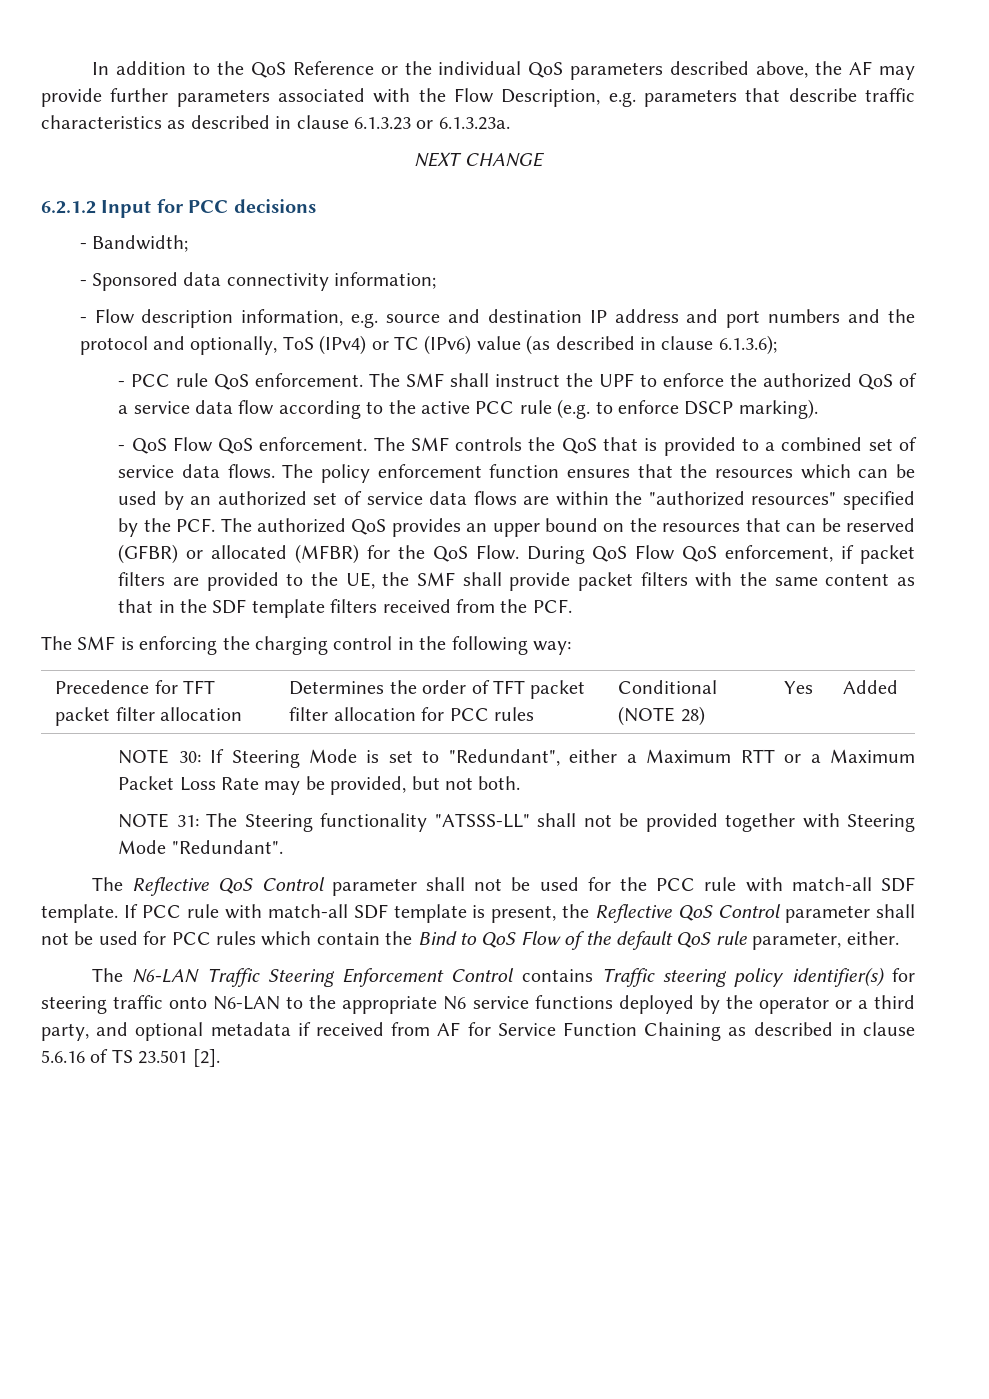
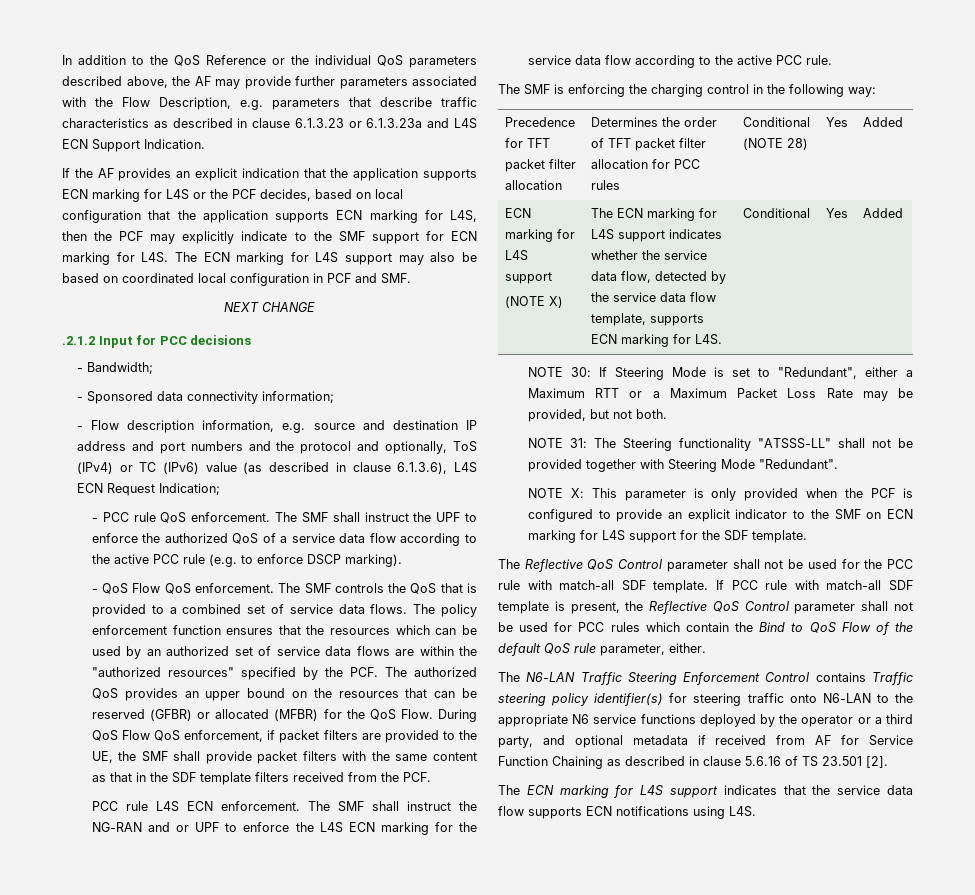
[438,117,510,130] 6.1.3.23a. -> [366,118,477,129] [62,139,205,152] [62,168,478,181] [62,189,403,202] [62,210,477,223] [62,231,477,244] [62,252,477,265] [62,273,411,286] 6.1.3.23a and L4S ECN Support Indication. // If the AF provides an explicit indication that the application supports ECN marking for L4S or the PCF decides, based on local configuration that the application supports ECN marking for L4S, then the PCF may explicitly indicate to the SMF support for ECN marking for L4S. The ECN marking for L4S support may also be based on coordinated local configuration in PCF and SMF.
[41,201,96,214] 6.2.1.2 -> [62,336,95,345] .2.1.2
[718,335,777,355] 6.1.3.6); -> [397,462,478,474] [76,483,220,496] 6.1.3.6), L4S ECN Request Indication;
(572, 606) none -> [91,801,477,812] [91,822,477,835] [527,55,832,68] // PCC rule L4S ECN enforcement. The SMF shall instruct the NG-RAN and or UPF to enforce the L4S ECN marking for the service data flow according to the active PCC rule.
(899, 687) none -> [505,208,532,218] [505,229,576,242] [505,250,529,261] [505,272,553,284] [505,296,564,308] [591,208,718,221] [591,229,723,242] [591,250,708,260] [591,271,727,284] [591,292,717,302] [591,313,705,326] [591,334,723,347] [743,208,811,218] [826,208,849,218] [863,208,904,218] // ECN marking for L4S support // (NOTE X) | The ECN marking for L4S support indicates whether the service data flow, detected by the service data flow template, supports ECN marking for L4S. | Conditional | Yes | Added
(283, 847) none -> [527,488,913,501] [527,509,913,522] [527,530,807,543] // NOTE X: This parameter is only provided when the PCF is configured to provide an explicit indicator to the SMF on ECN marking for L4S support for the SDF template.
(220, 1058) none -> [498,785,913,798] [498,806,756,819] // The ECN marking for L4S support indicates that the service data flow supports ECN notifications using L4S.

